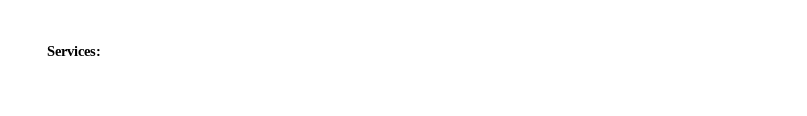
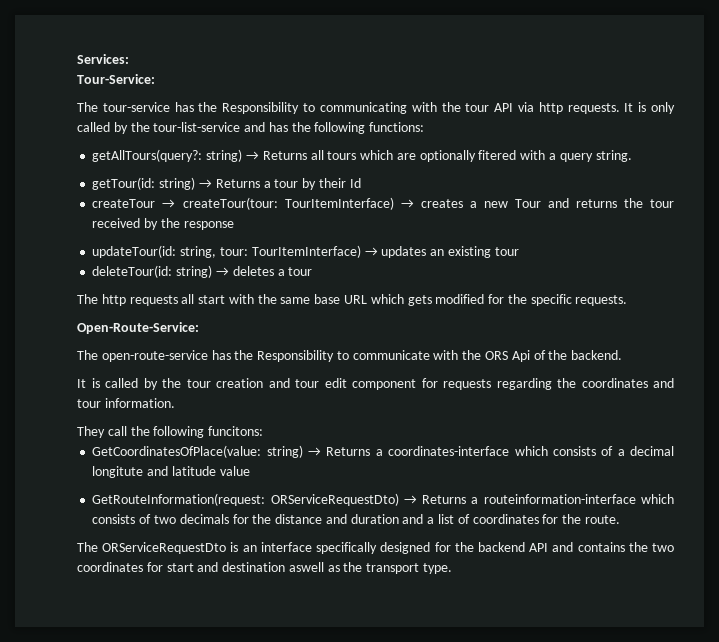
(101, 51) none -> [77,74,155,84] [77,102,675,114] [77,122,425,134] [92,149,632,162] [92,177,361,190] [92,197,674,210] [92,218,234,230] [92,245,519,258] [92,265,313,278] [77,294,628,306] [77,322,199,334] [77,350,623,362] [77,378,674,390] [77,398,175,408] [77,426,264,438] [92,445,675,458] [92,466,250,478] [92,493,674,506] [92,514,620,524] [77,542,674,554] [77,562,453,574] // Tour-Service: // The tour-service has the Responsibility to communicating with the tour API via http requests. It is only called by the tour-list-service and has the following functions: // getAllTours(query?: string) → Returns all tours which are optionally fitered with a query string. // getTour(id: string) → Returns a tour by their Id // createTour → createTour(tour: TourItemInterface) → creates a new Tour and returns the tour received by the response // updateTour(id: string, tour: TourItemInterface) → updates an existing tour // deleteTour(id: string) → deletes a tour // The http requests all start with the same base URL which gets modified for the specific requests. // Open-Route-Service: // The open-route-service has the Responsibility to communicate with the ORS Api of the backend. // It is called by the tour creation and tour edit component for requests regarding the coordinates and tour information. // They call the following funcitons: // GetCoordinatesOfPlace(value: string) → Returns a coordinates-interface which consists of a decimal longitute and latitude value // GetRouteInformation(request: ORServiceRequestDto) → Returns a routeinformation-interface which consists of two decimals for the distance and duration and a list of coordinates for the route. // The ORServiceRequestDto is an interface specifically designed for the backend API and contains the two coordinates for start and destination aswell as the transport type.

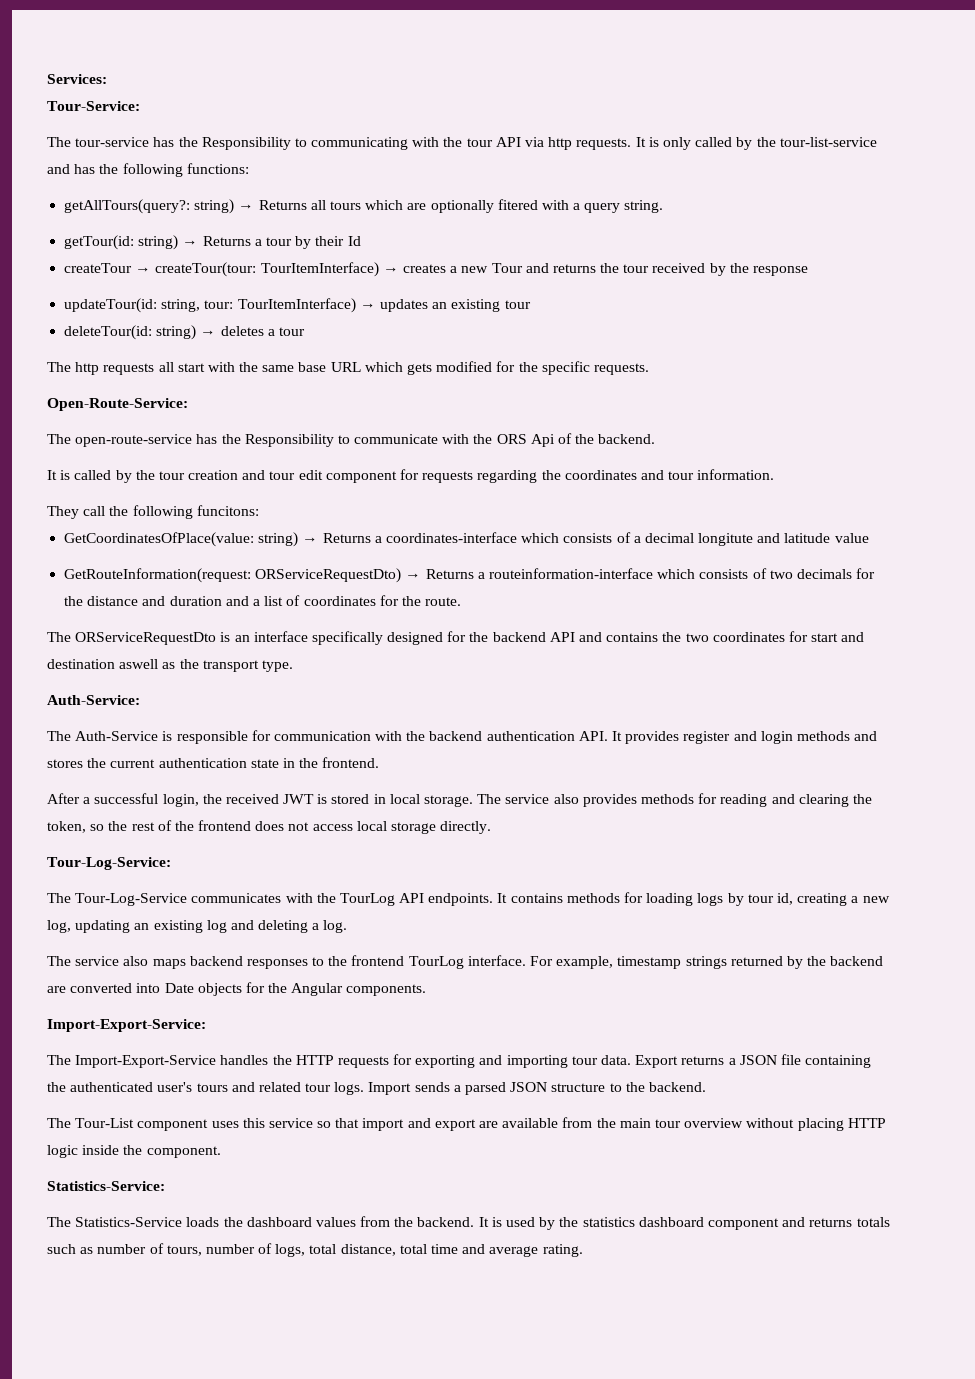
(453, 568) none -> [47,695,140,705] [47,730,878,744] [47,757,380,768] [47,793,872,807] [47,820,492,834] [47,857,171,870] [47,892,890,906] [47,920,348,933] [47,955,884,969] [47,982,427,996] [47,1019,206,1032] [47,1054,872,1068] [47,1082,706,1095] [47,1117,886,1131] [47,1145,221,1158] [47,1181,165,1191] [47,1216,890,1230] [47,1243,583,1257] // Auth-Service: // The Auth-Service is responsible for communication with the backend authentication API. It provides register and login methods and stores the current authentication state in the frontend. // After a successful login, the received JWT is stored in local storage. The service also provides methods for reading and clearing the token, so the rest of the frontend does not access local storage directly. // Tour-Log-Service: // The Tour-Log-Service communicates with the TourLog API endpoints. It contains methods for loading logs by tour id, creating a new log, updating an existing log and deleting a log. // The service also maps backend responses to the frontend TourLog interface. For example, timestamp strings returned by the backend are converted into Date objects for the Angular components. // Import-Export-Service: // The Import-Export-Service handles the HTTP requests for exporting and importing tour data. Export returns a JSON file containing the authenticated user's tours and related tour logs. Import sends a parsed JSON structure to the backend. // The Tour-List component uses this service so that import and export are available from the main tour overview without placing HTTP logic inside the component. // Statistics-Service: // The Statistics-Service loads the dashboard values from the backend. It is used by the statistics dashboard component and returns totals such as number of tours, number of logs, total distance, total time and average rating.

